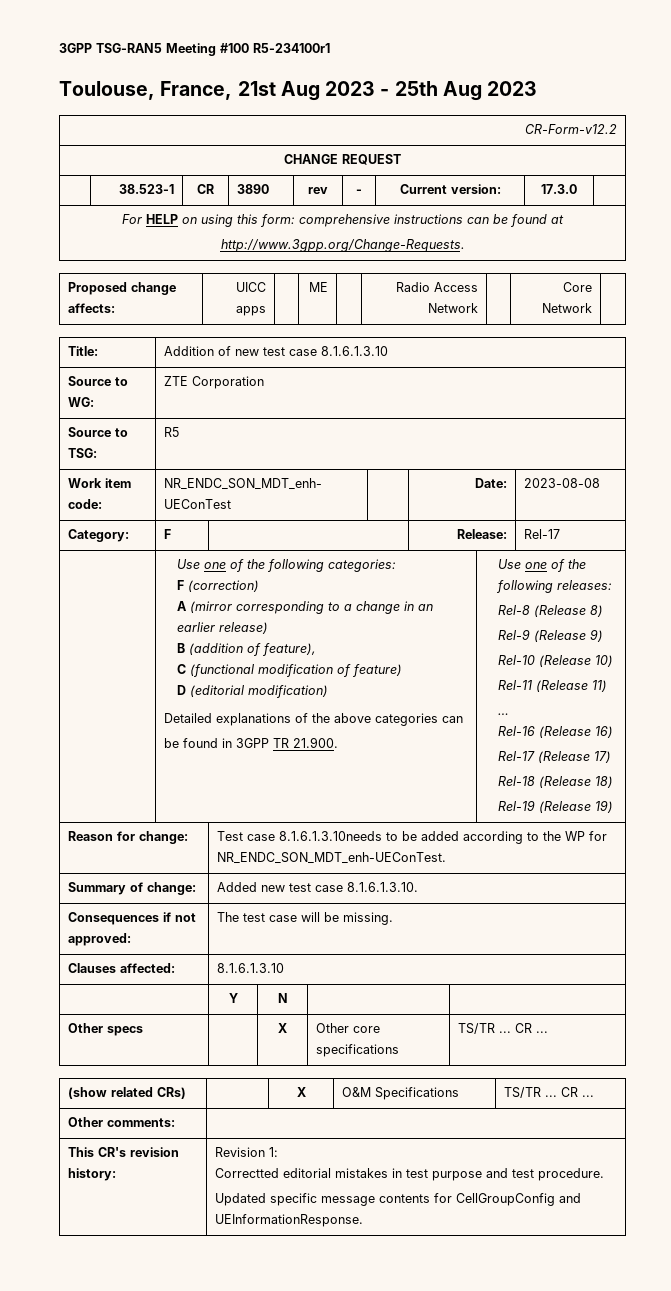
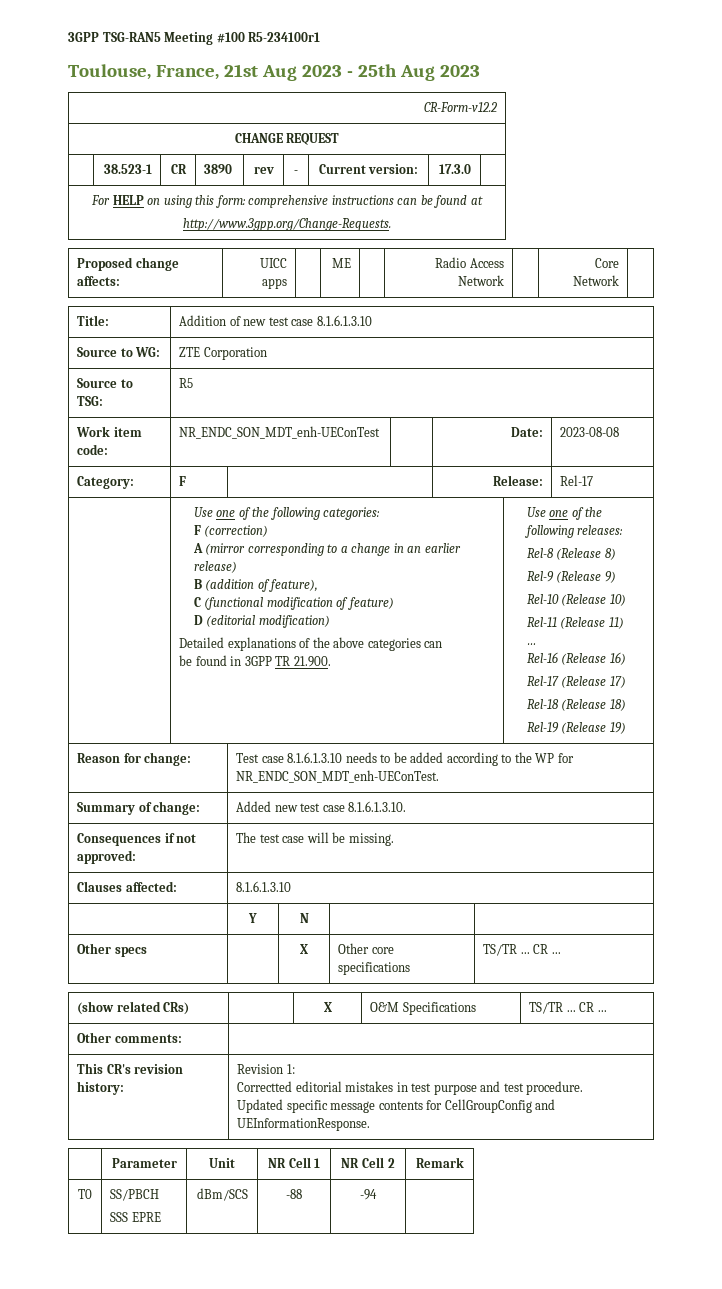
[278,831,382,841] 8.1.6.1.3.10needs -> [287,752,377,763] 8.1.6.1.3.10 needs
(363, 1220) none -> [111,1158,177,1168] [209,1158,235,1168] [267,1157,321,1168] [341,1157,395,1168] [415,1157,464,1168] [78,1189,92,1199] [110,1189,160,1201] [110,1212,161,1222] [196,1188,248,1201] [286,1189,302,1199] [360,1189,377,1200] // | Parameter | Unit | NR Cell 1 | NR Cell 2 | Remark // T0 | SS/PBCH // SSS EPRE | dBm/SCS | -88 | -94 |

